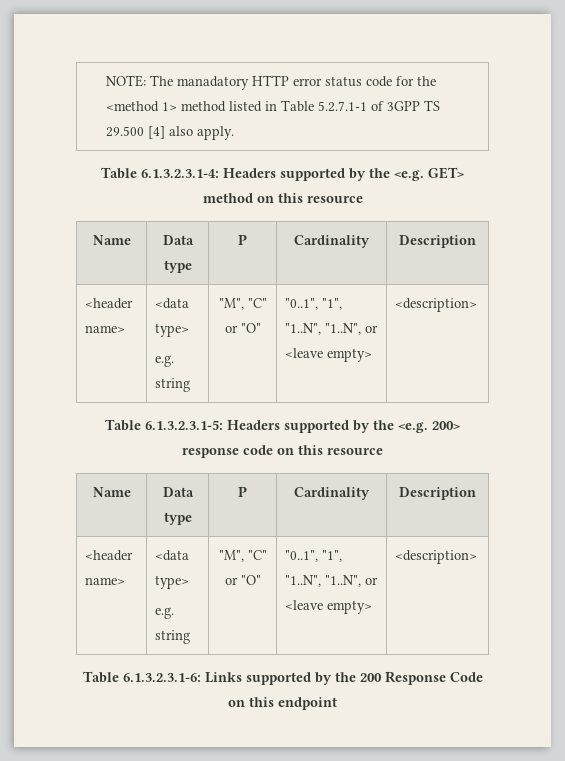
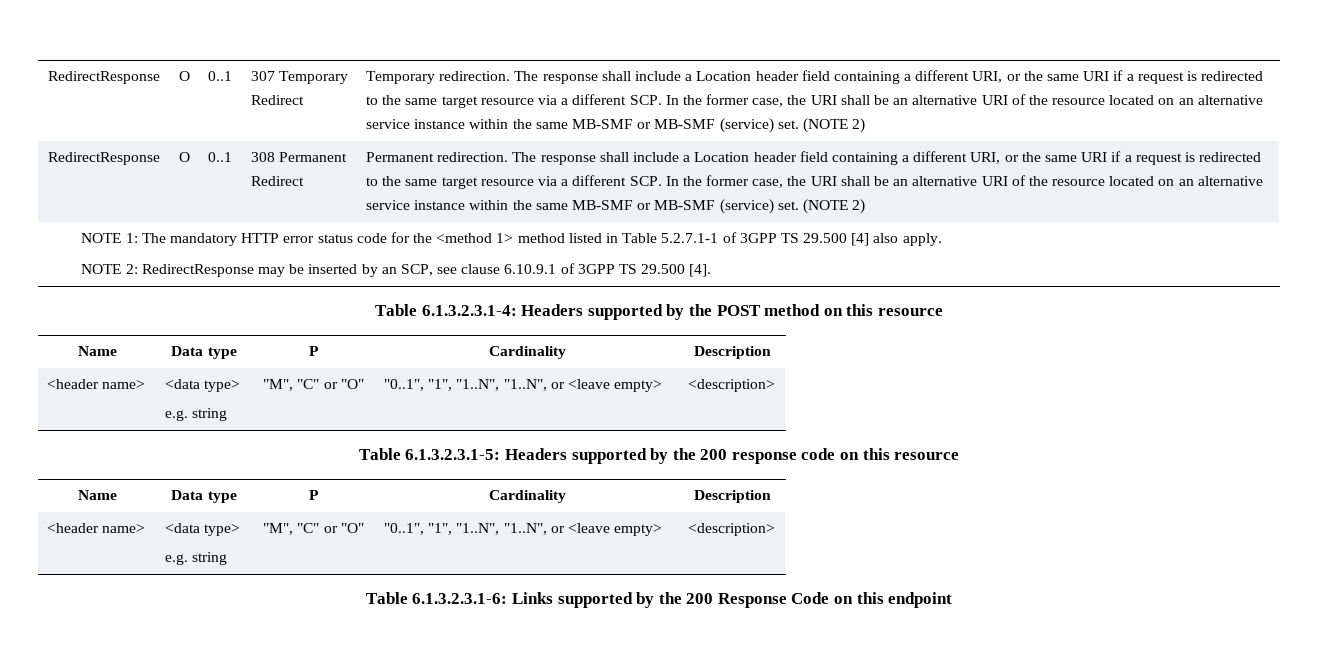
[106,75,250,90] NOTE: The manadatory -> [48,71,160,84] [179,71,190,81] [208,71,233,81] [251,71,349,84] [251,95,305,105] [366,70,1264,84] [366,94,1263,108] [366,118,866,133] [48,152,160,165] [179,152,190,162] [208,152,233,162] [251,152,348,162] [251,176,305,186] [366,151,1262,165] [366,175,1263,189] [366,199,866,214] [81,233,237,246] RedirectResponse | O | 0..1 | 307 Temporary Redirect | Temporary redirection. The response shall include a Location header field containing a different URI, or the same URI if a request is redirected to the same target resource via a different SCP. In the former case, the URI shall be an alternative URI of the resource located on an alternative service instance within the same MB-SMF or MB-SMF (service) set. (NOTE 2) // RedirectResponse | O | 0..1 | 308 Permanent Redirect | Permanent redirection. The response shall include a Location header field containing a different URI, or the same URI if a request is redirected to the same target resource via a different SCP. In the former case, the URI shall be an alternative URI of the resource located on an alternative service instance within the same MB-SMF or MB-SMF (service) set. (NOTE 2) // NOTE 1: The mandatory
(235, 133) none -> [81,263,712,277] // NOTE 2: RedirectResponse may be inserted by an SCP, see clause 6.10.9.1 of 3GPP TS 29.500 [4].
[394,167,464,181] <e.g. GET> -> [716,305,761,316] POST
[398,421,460,433] <e.g. 200> -> [700,449,728,460] 200

